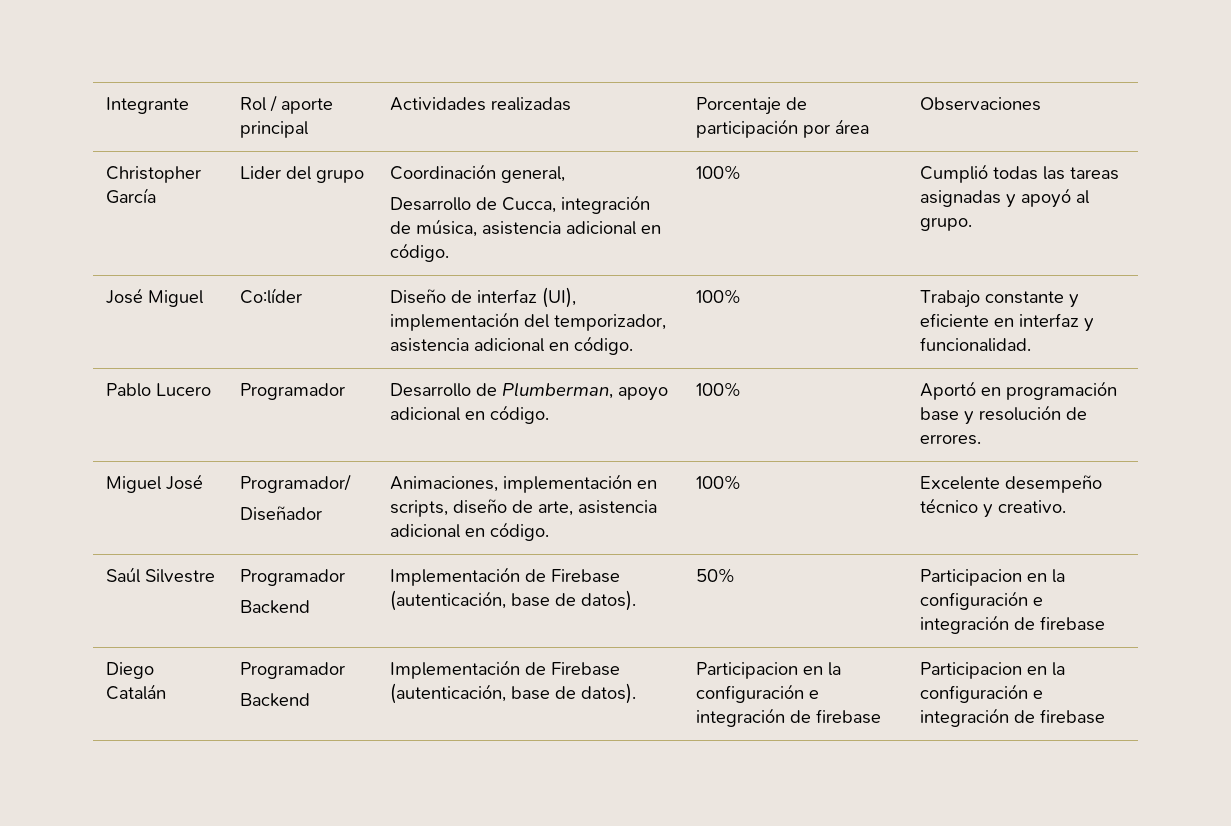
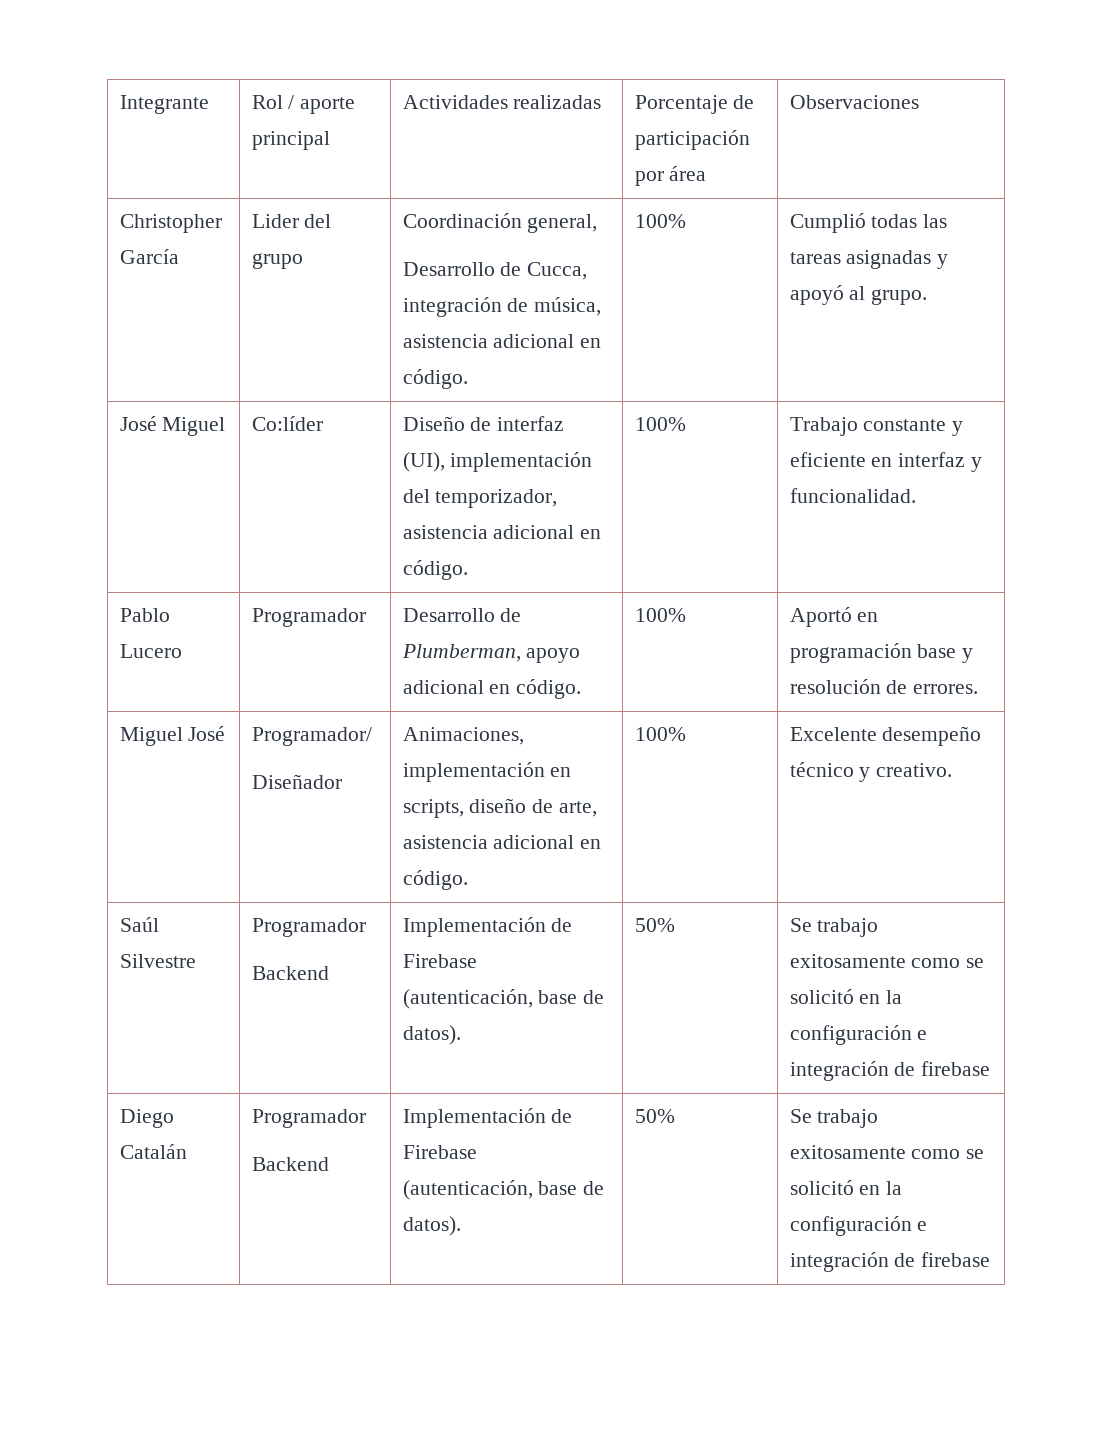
[919,569,1022,586] Participacion -> [789,918,879,937] [789,954,985,968] [789,989,854,1004] Se trabajo exitosamente como se solicitó
[695,662,841,679] [695,684,819,703] [695,708,881,727] [919,662,1065,679] [919,684,1043,703] [919,708,1105,727] Participacion en la configuración e integración de firebase | Participacion en la configuración e integración de firebase -> [634,1109,675,1123] [789,1109,879,1128] [789,1145,985,1159] [789,1180,903,1195] [789,1216,928,1236] [789,1252,991,1272] 50% | Se trabajo exitosamente como se solicitó en la configuración e integración de firebase

